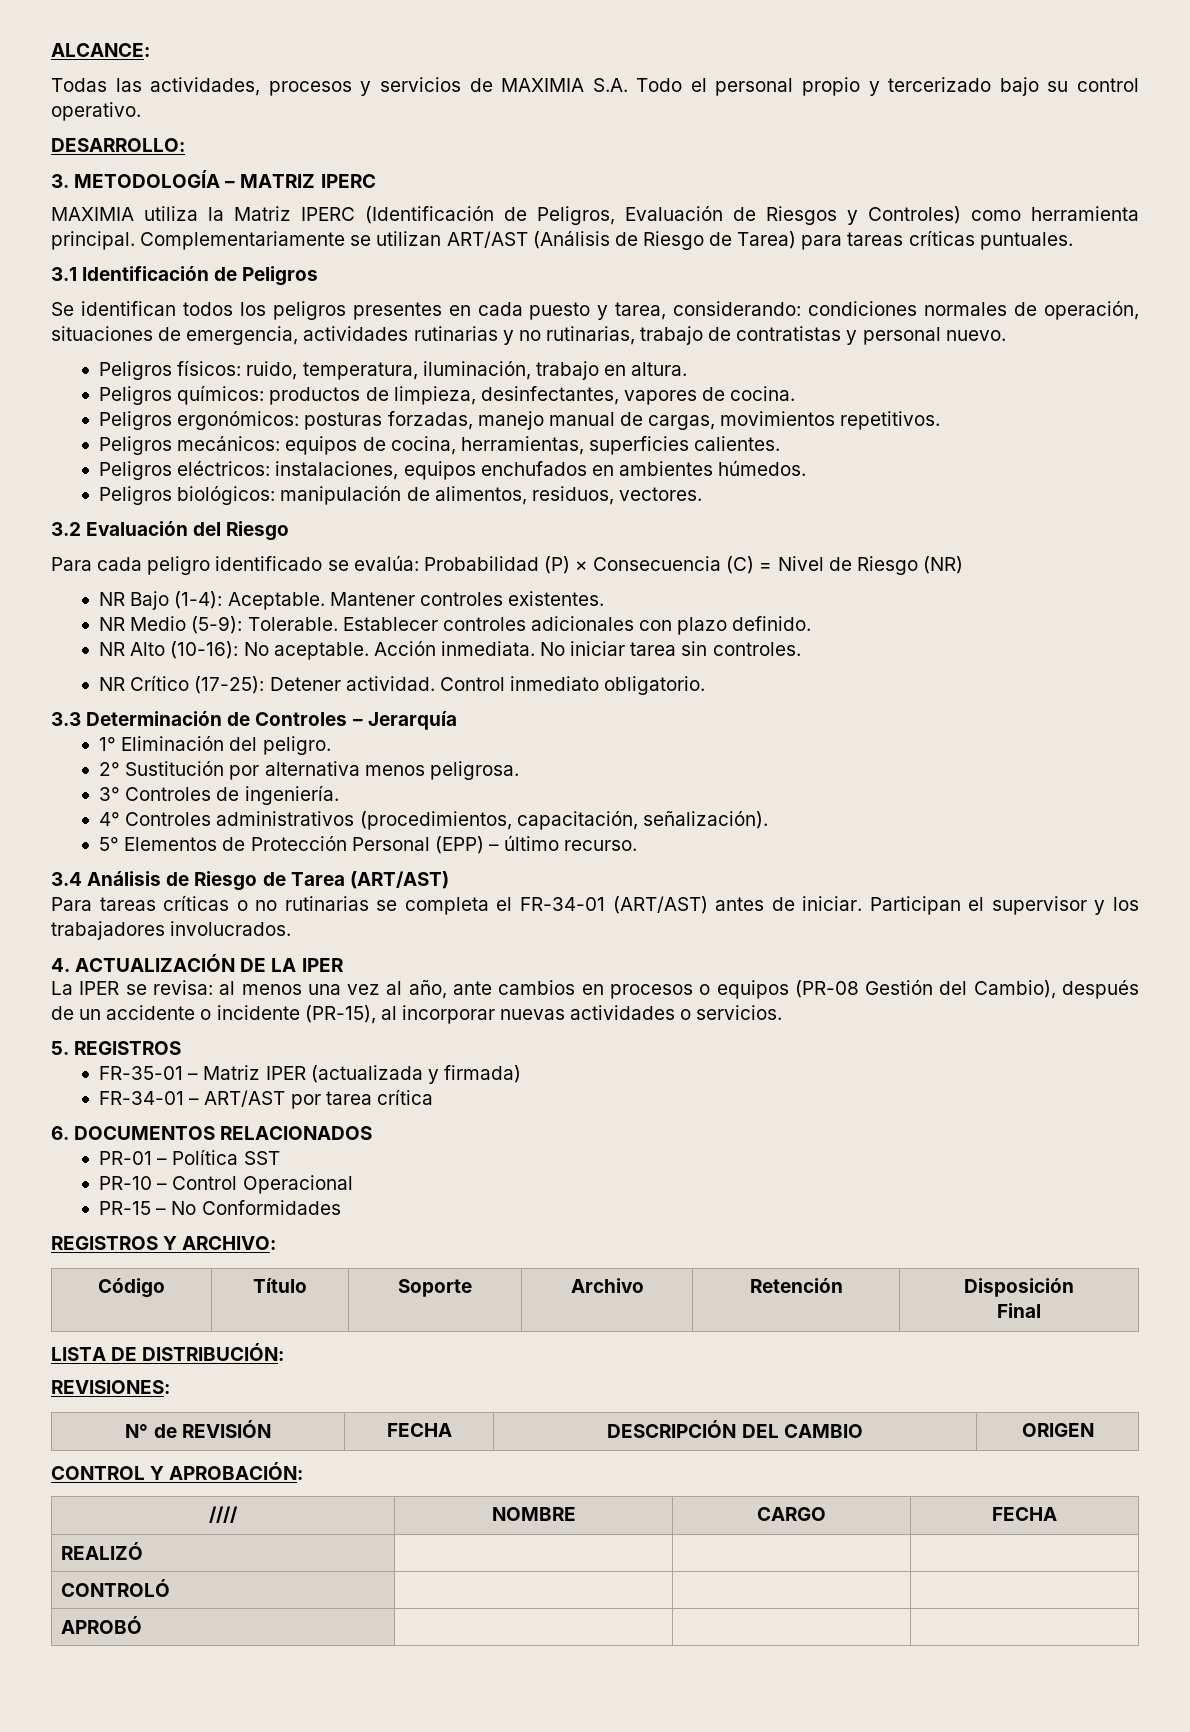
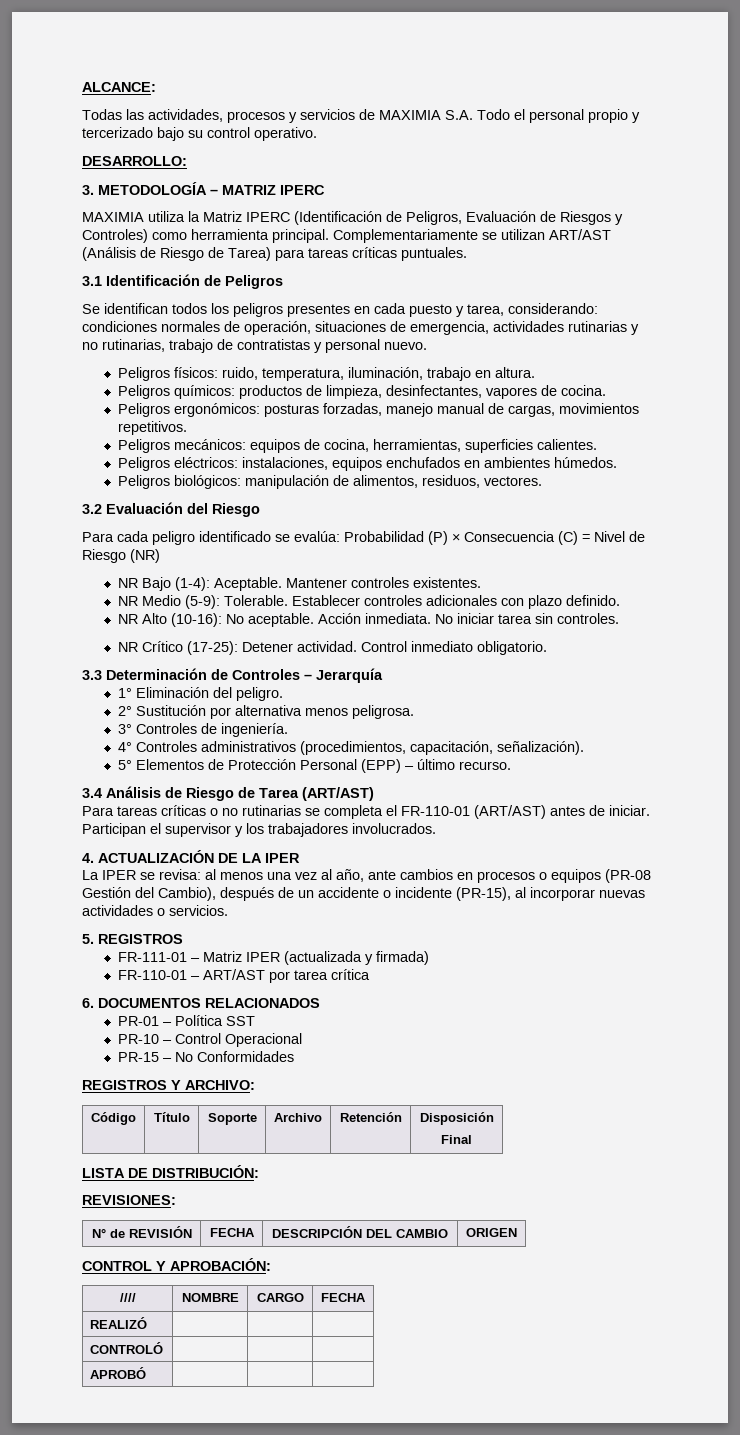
[520,897,605,911] FR-34-01 -> [401,806,470,816] FR-110-01
[99,1066,184,1080] FR-35-01 -> [117,952,187,962] FR-111-01
[99,1091,185,1105] FR-34-01 -> [117,970,187,980] FR-110-01

